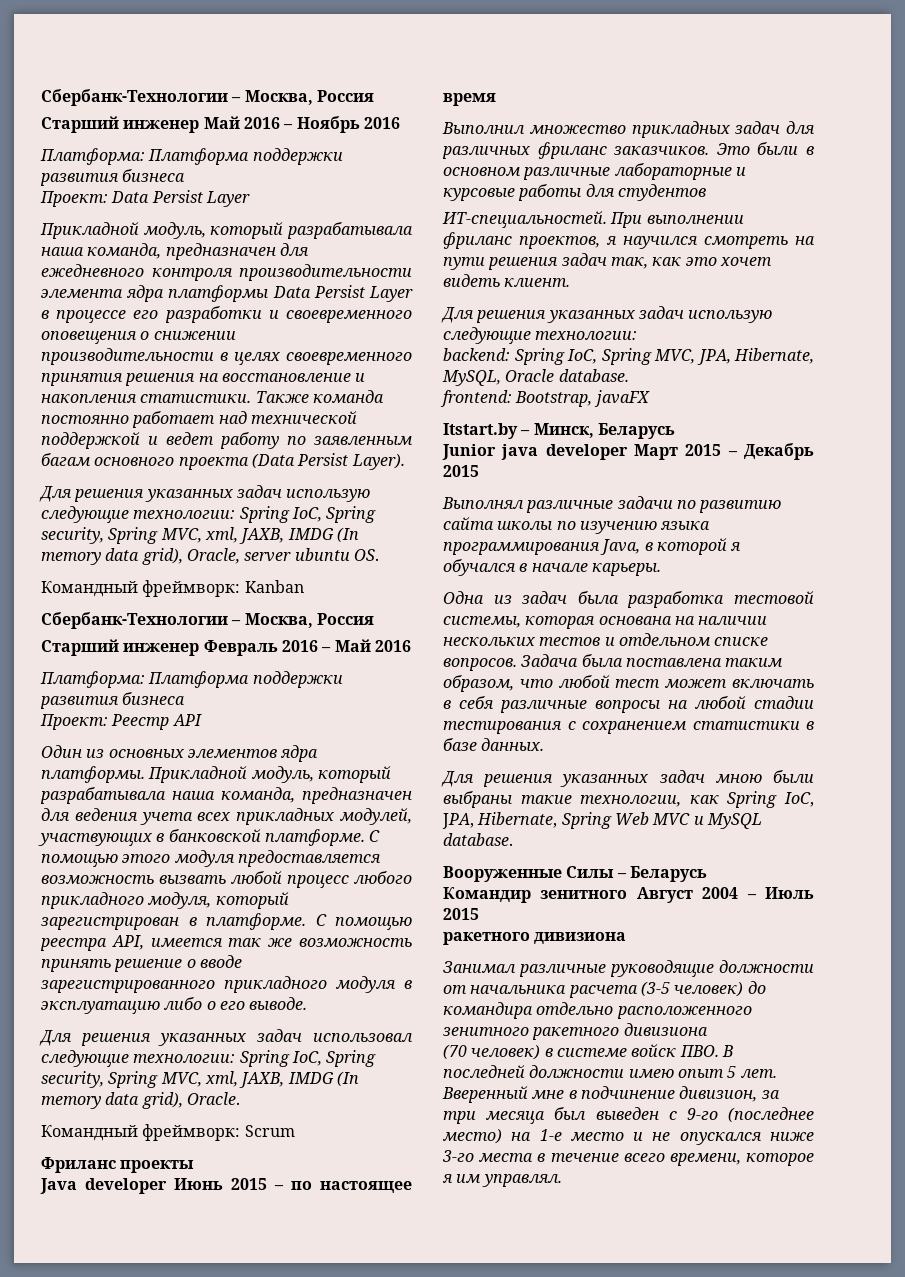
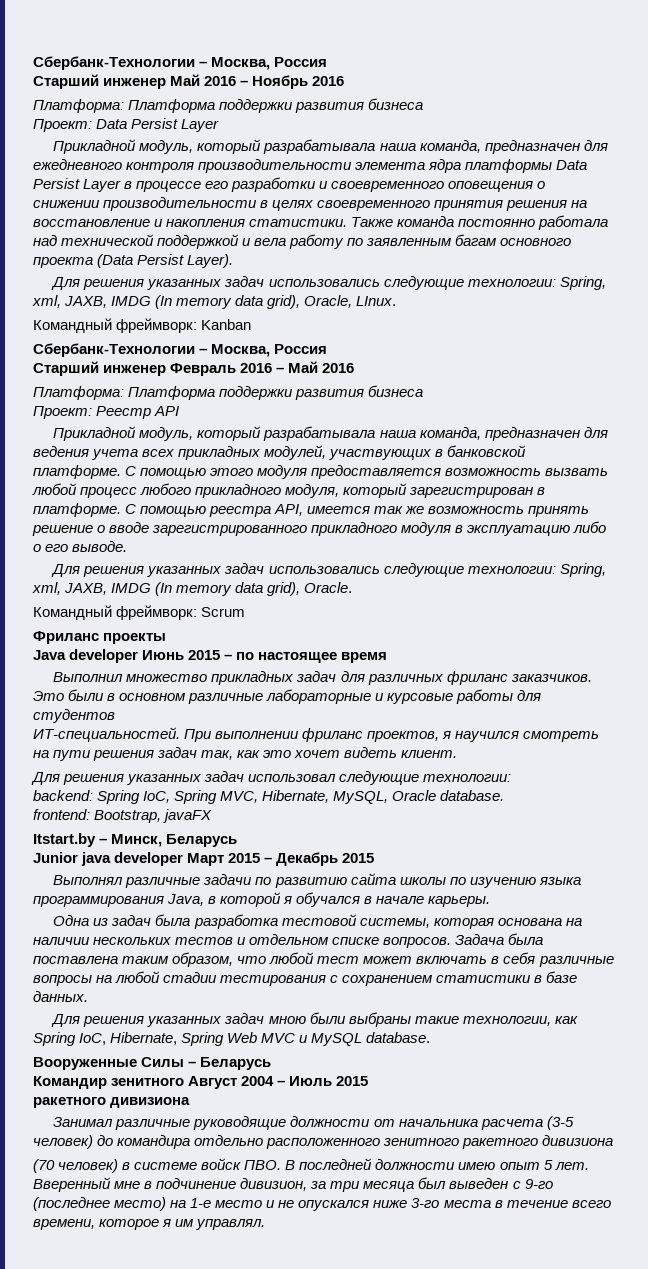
[132,411,216,428] работает -> [538,215,609,230] работала
[166,432,214,445] ведет -> [254,238,287,246] вела
[286,489,371,502] [41,506,377,523] [41,527,202,544] использую следующие технологии: Spring IoC, Spring security, Spring MVC, -> [268,276,606,290] использовались следующие технологии: Spring,
[244,548,379,562] server ubuntu OS. -> [356,296,397,306] LInux.
[41,745,319,762] [41,766,145,783] Один из основных элементов ядра платформы. -> (180, 411) none
[313,1033,413,1042] [41,1050,377,1067] [41,1071,202,1088] использовал следующие технологии: Spring IoC, Spring security, Spring MVC, -> [268,563,606,577] использовались следующие технологии: Spring,
[688,310,773,323] использую -> [248,774,337,782] использовал
[696,349,731,365] JPA, -> (259, 797) none
[442,813,474,829] JPA, -> (107, 1039) none

